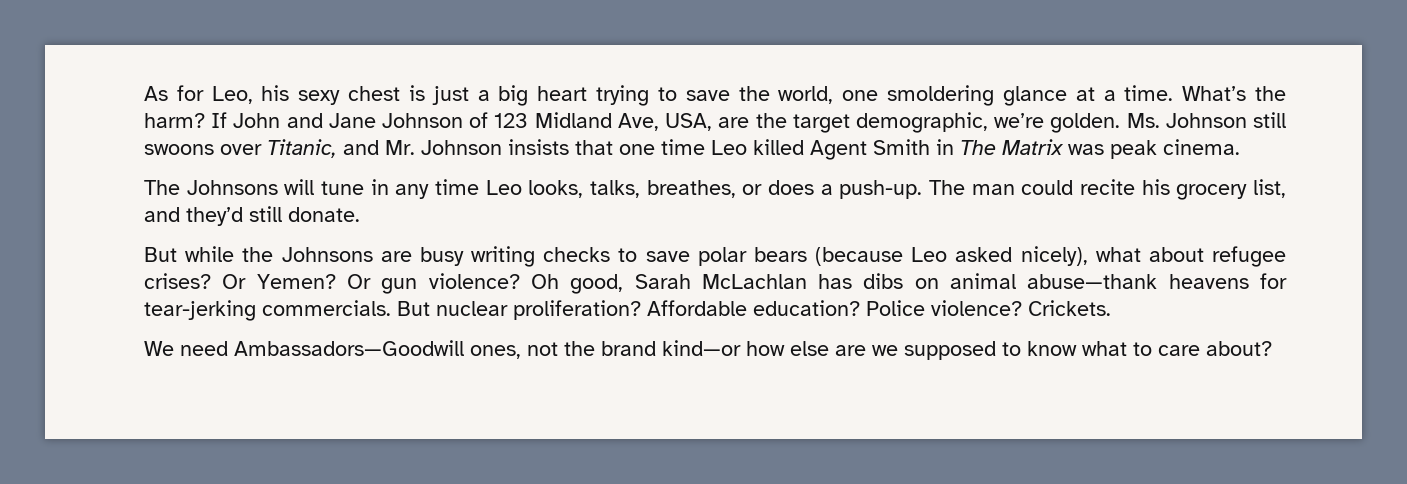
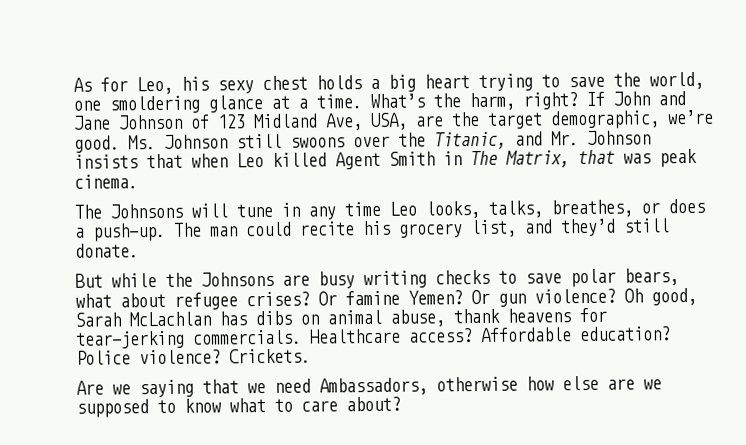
[408,85,469,105] is just -> [316,75,362,90] holds
[144,113,205,128] harm? -> [469,92,578,111] harm, right?
[1050,113,1121,133] golden. -> [74,135,120,153] good.
(262, 149) none -> [398,132,426,147] the
[619,139,705,155] one time -> [191,153,228,168] when
[1002,139,1064,155] Matrix -> [505,149,615,168] Matrix, that
[753,246,1088,266] bears (because Leo asked nicely), -> [624,268,679,286] bears,
(247, 281) none -> [345,290,400,306] famine
[1027,274,1158,289] abuse—thank -> [390,308,500,327] abuse, thank
[397,300,641,320] But nuclear proliferation? -> [310,328,473,344] Healthcare access?
[144,340,741,359] We need Ambassadors—Goodwill ones, not the brand kind—or -> [76,376,518,398] Are we saying that we need Ambassadors, otherwise

